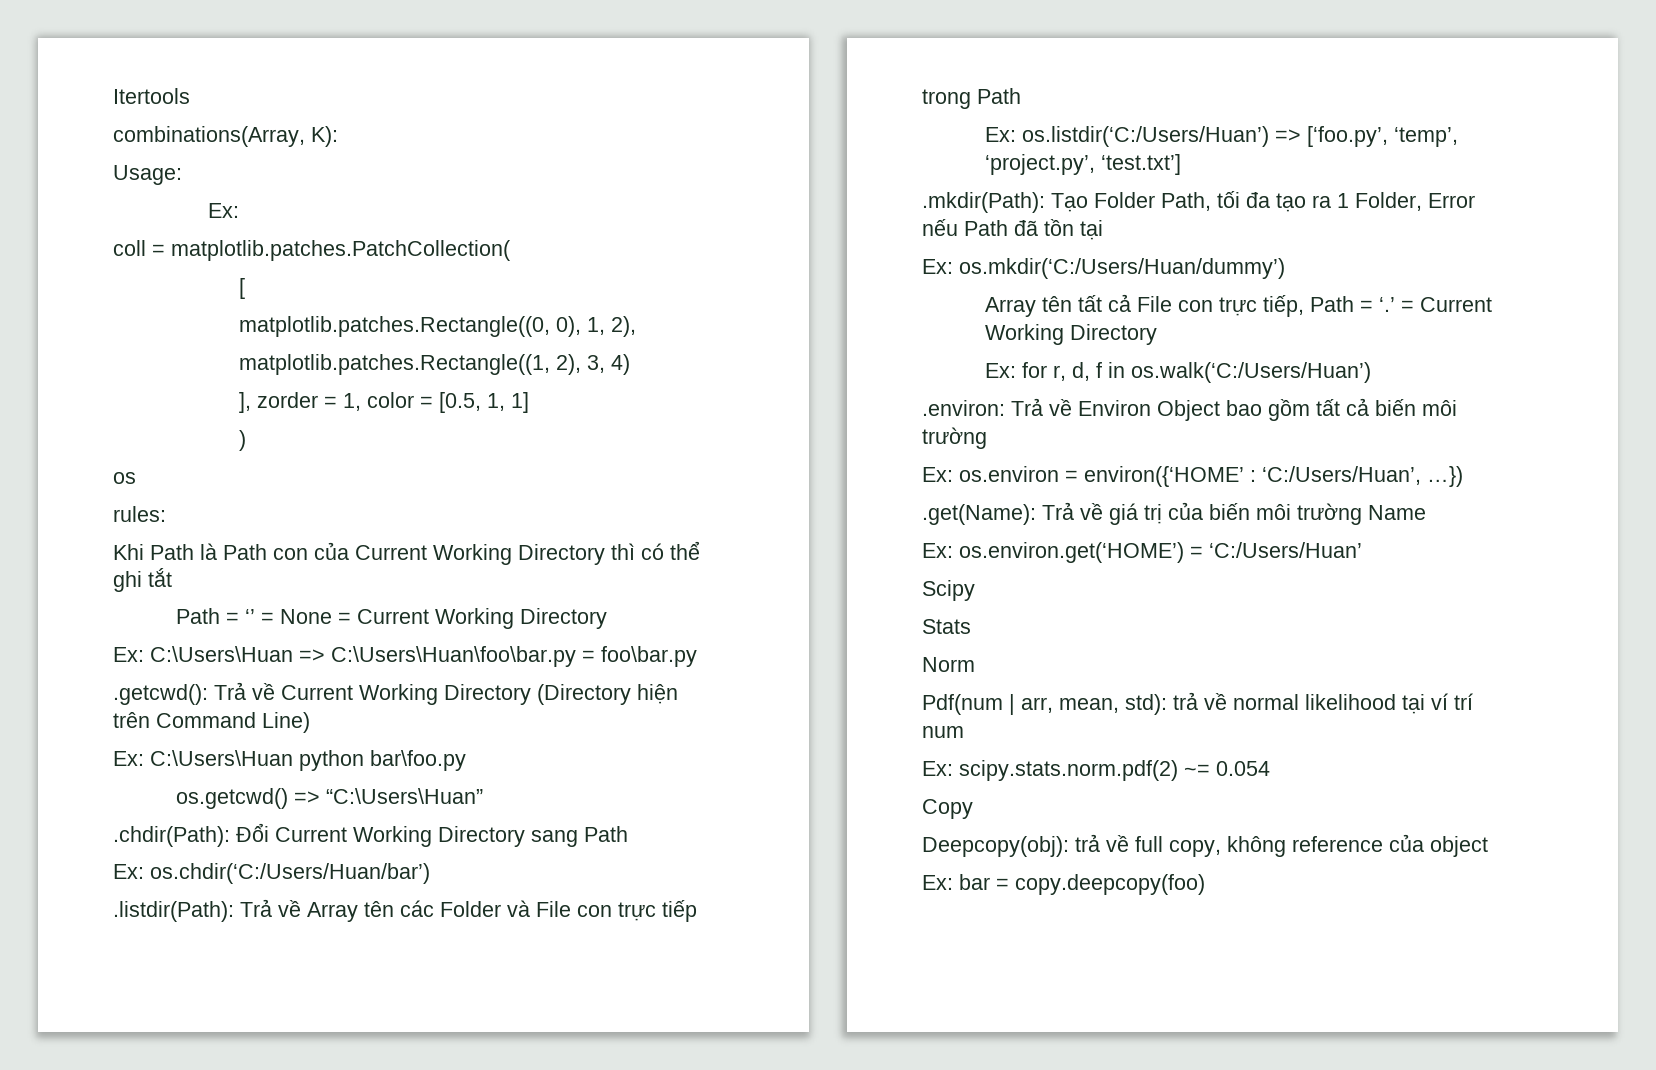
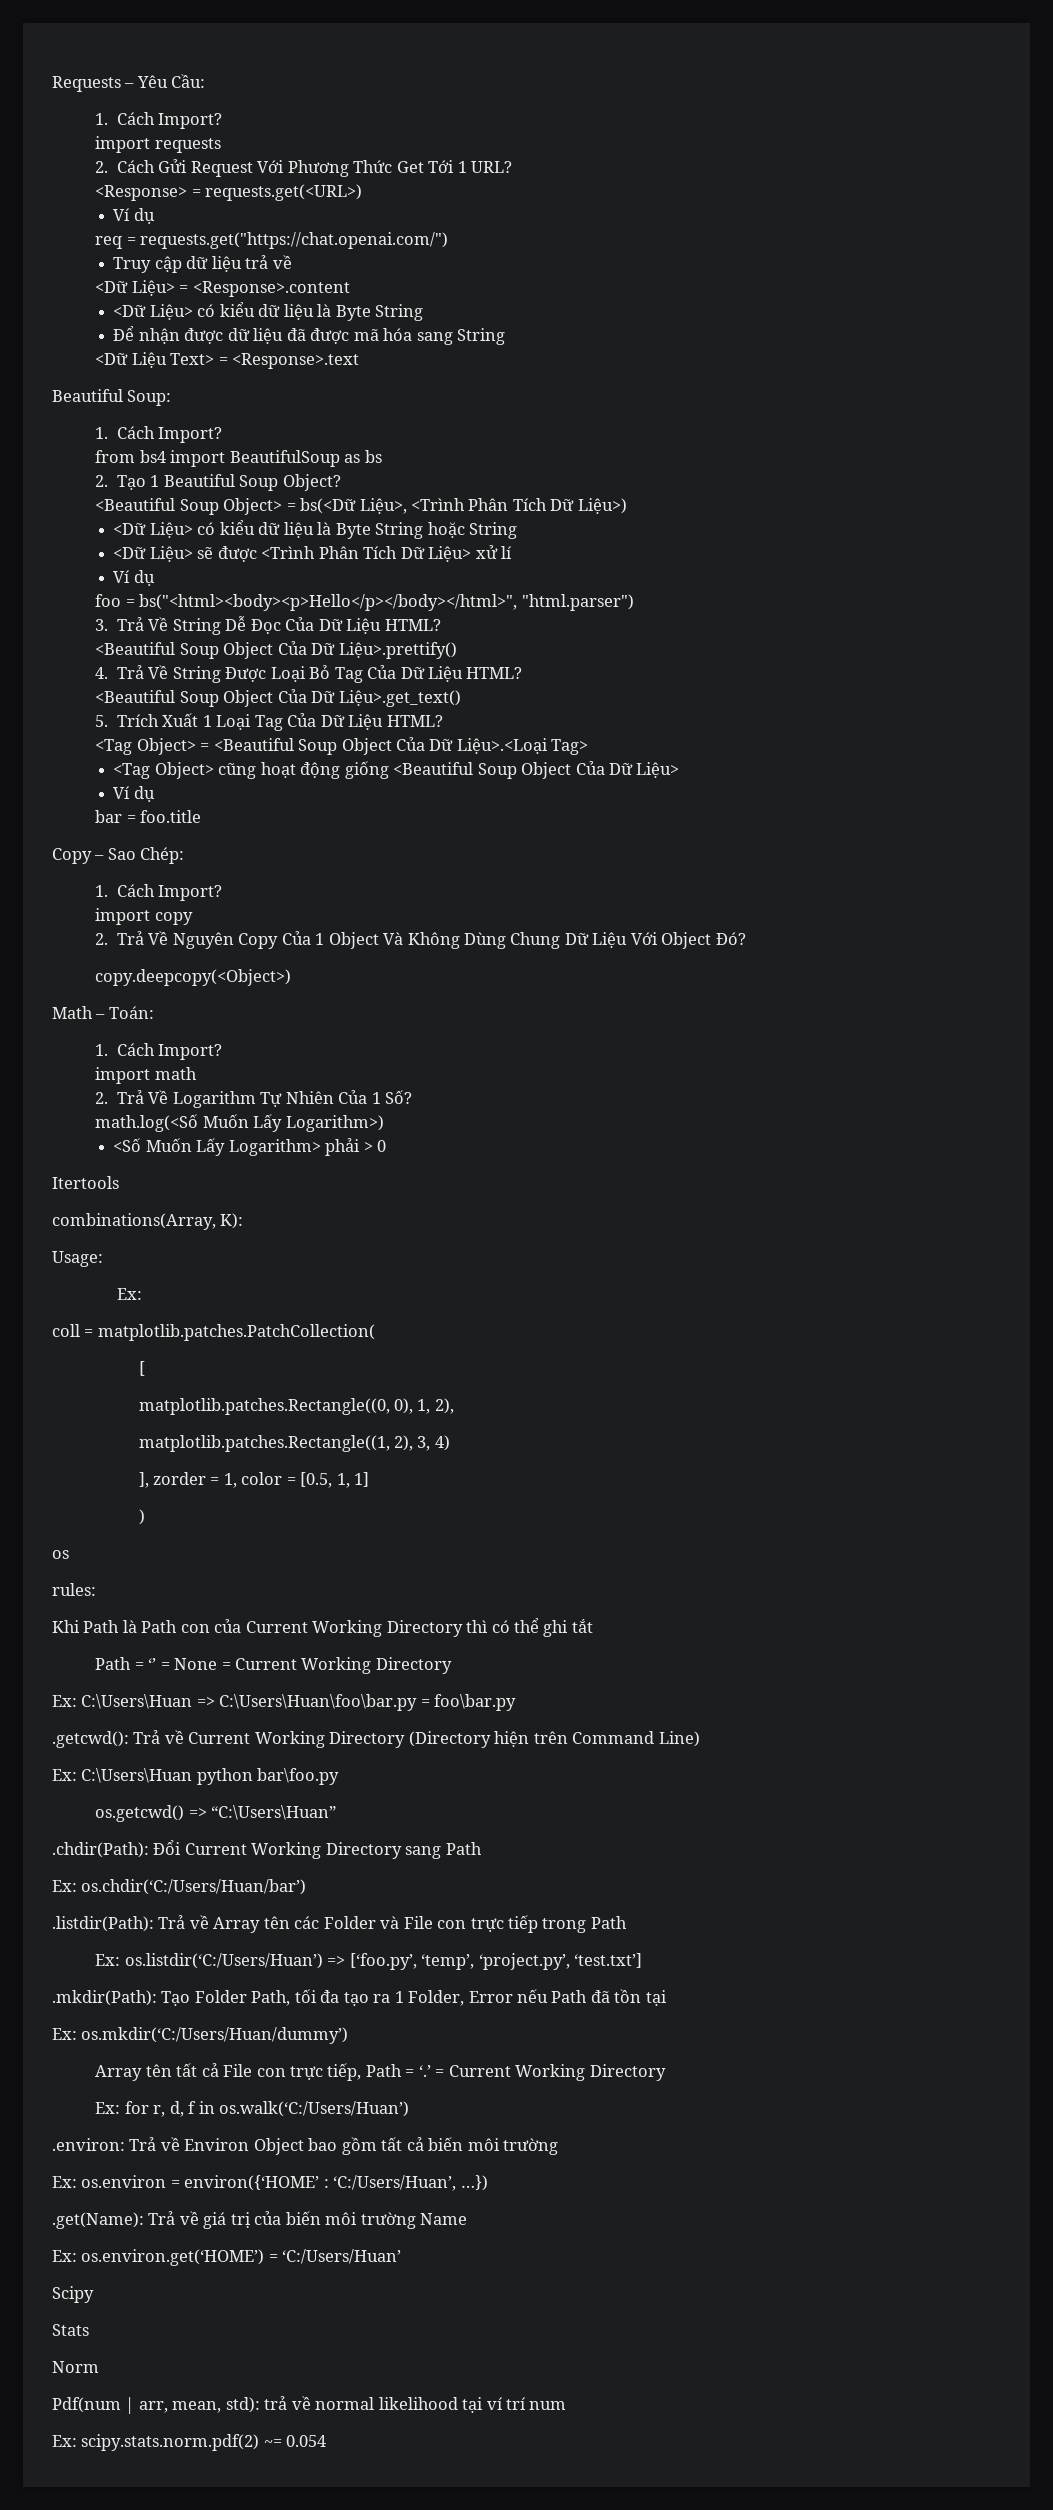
(113, 96) none -> [52,74,206,92] [95,112,223,129] [95,136,221,153] [95,159,513,177] [95,184,363,201] [113,208,155,224] [95,232,449,249] [113,255,292,273] [95,280,350,297] [113,302,424,321] [113,326,505,345] [95,352,360,369] [52,389,172,406] [95,426,223,443] [95,450,382,467] [95,474,341,491] [95,498,627,515] [113,520,517,539] [113,545,512,562] [113,570,155,586] [95,594,634,611] [95,616,441,635] [95,641,457,659] [95,665,523,683] [95,689,461,707] [95,713,443,731] [95,737,589,755] [113,761,680,779] [113,786,155,802] [95,810,202,823] [52,847,185,864] [95,884,223,901] [95,908,193,925] [95,931,746,949] [95,969,292,986] [52,1006,154,1019] [95,1043,223,1060] [95,1067,197,1084] [95,1090,413,1108] [95,1114,384,1132] [113,1138,387,1156] Requests – Yêu Cầu: // 1. Cách Import? // import requests // 2. Cách Gửi Request Với Phương Thức Get Tới 1 URL? // <Response> = requests.get(<URL>) // Ví dụ // req = requests.get("https://chat.openai.com/") // Truy cập dữ liệu trả về // <Dữ Liệu> = <Response>.content // <Dữ Liệu> có kiểu dữ liệu là Byte String // Để nhận được dữ liệu đã được mã hóa sang String // <Dữ Liệu Text> = <Response>.text // Beautiful Soup: // 1. Cách Import? // from bs4 import BeautifulSoup as bs // 2. Tạo 1 Beautiful Soup Object? // <Beautiful Soup Object> = bs(<Dữ Liệu>, <Trình Phân Tích Dữ Liệu>) // <Dữ Liệu> có kiểu dữ liệu là Byte String hoặc String // <Dữ Liệu> sẽ được <Trình Phân Tích Dữ Liệu> xử lí // Ví dụ // foo = bs("<html><body><p>Hello</p></body></html>", "html.parser") // 3. Trả Về String Dễ Đọc Của Dữ Liệu HTML? // <Beautiful Soup Object Của Dữ Liệu>.prettify() // 4. Trả Về String Được Loại Bỏ Tag Của Dữ Liệu HTML? // <Beautiful Soup Object Của Dữ Liệu>.get_text() // 5. Trích Xuất 1 Loại Tag Của Dữ Liệu HTML? // <Tag Object> = <Beautiful Soup Object Của Dữ Liệu>.<Loại Tag> // <Tag Object> cũng hoạt động giống <Beautiful Soup Object Của Dữ Liệu> // Ví dụ // bar = foo.title // Copy – Sao Chép: // 1. Cách Import? // import copy // 2. Trả Về Nguyên Copy Của 1 Object Và Không Dùng Chung Dữ Liệu Với Object Đó? // copy.deepcopy(<Object>) // Math – Toán: // 1. Cách Import? // import math // 2. Trả Về Logarithm Tự Nhiên Của 1 Số? // math.log(<Số Muốn Lấy Logarithm>) // <Số Muốn Lấy Logarithm> phải > 0 //
[922,799,973,819] [922,834,1488,857] [922,874,1205,895] // Copy // Deepcopy(obj): trả về full copy, không reference của object // Ex: bar = copy.deepcopy(foo) -> (327, 2441) none

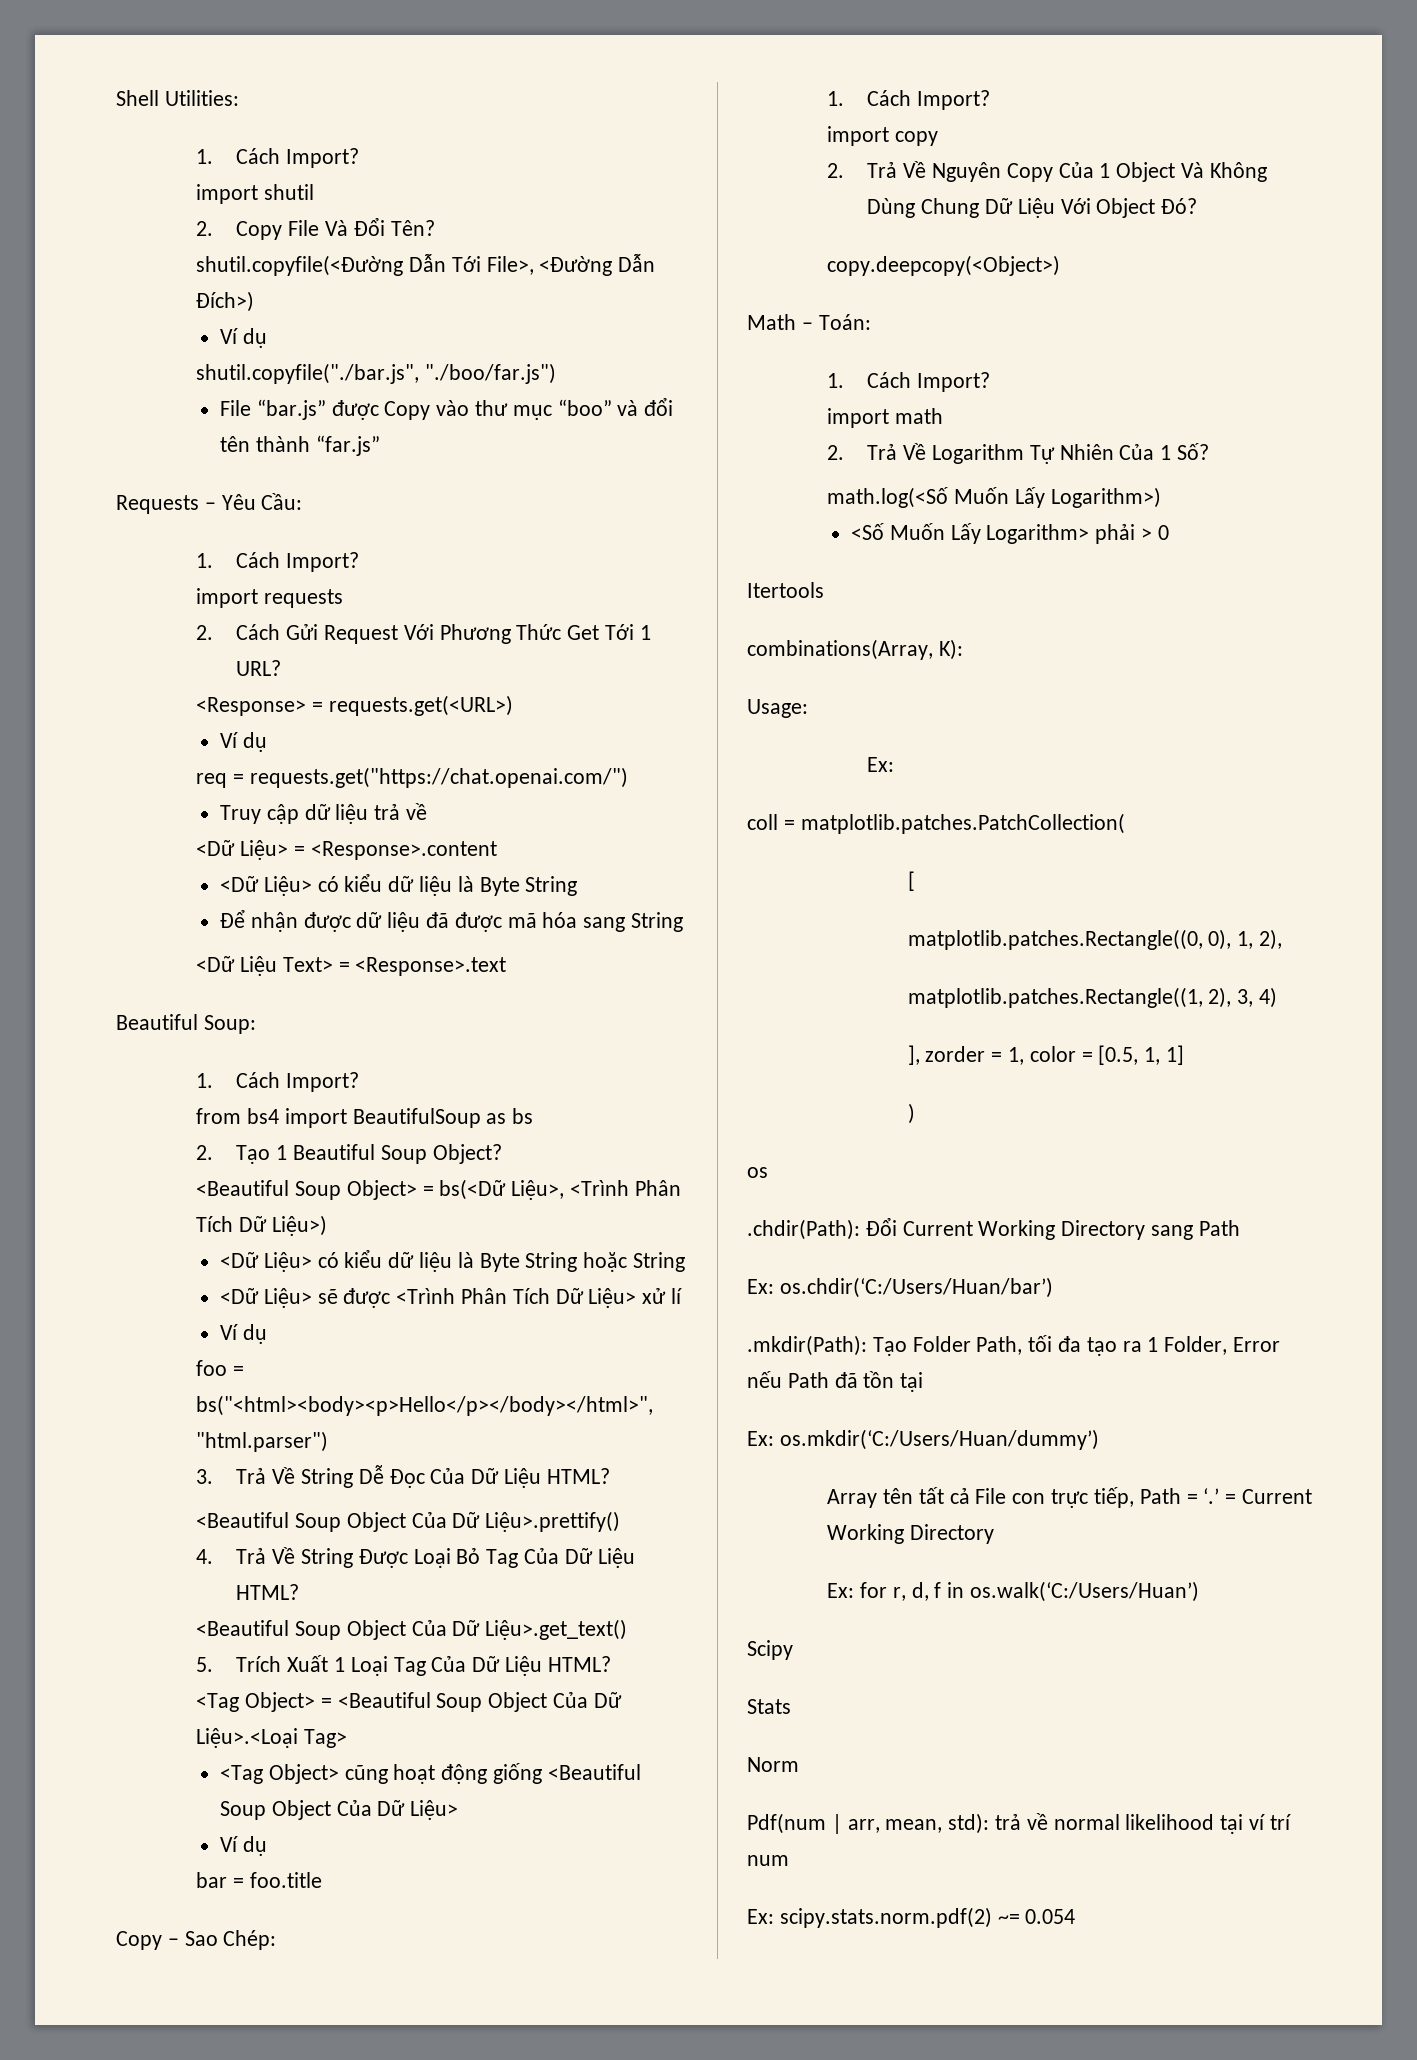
(52, 84) none -> [116,90,239,106] [196,148,360,168] [196,184,315,204] [196,218,435,240] [196,254,656,276] [196,291,255,312] [219,328,267,348] [196,363,557,384] [219,398,674,420] [219,435,380,456] Shell Utilities: // 1. Cách Import? // import shutil // 2. Copy File Và Đổi Tên? // shutil.copyfile(<Đường Dẫn Tới File>, <Đường Dẫn Đích>) // Ví dụ // shutil.copyfile("./bar.js", "./boo/far.js") // File “bar.js” được Copy vào thư mục “boo” và đổi tên thành “far.js” //
[52,1583,96,1596] [52,1618,593,1637] [95,1657,452,1674] [52,1694,517,1711] [52,1730,700,1748] [52,1768,340,1785] [95,1805,337,1822] // rules: // Khi Path là Path con của Current Working Directory thì có thể ghi tắt // Path = ‘’ = None = Current Working Directory // Ex: C:\Users\Huan => C:\Users\Huan\foo\bar.py = foo\bar.py // .getcwd(): Trả về Current Working Directory (Directory hiện trên Command Line) // Ex: C:\Users\Huan python bar\foo.py // os.getcwd() => “C:\Users\Huan” -> (768, 1172) none
[52,1915,627,1933] [95,1953,643,1970] // .listdir(Path): Trả về Array tên các Folder và File con trực tiếp trong Path // Ex: os.listdir(‘C:/Users/Huan’) => [‘foo.py’, ‘temp’, ‘project.py’, ‘test.txt’] -> (1053, 1287) none
[52,2137,559,2155] [52,2175,488,2191] [52,2211,468,2229] [52,2249,402,2266] // .environ: Trả về Environ Object bao gồm tất cả biến môi trường // Ex: os.environ = environ({‘HOME’ : ‘C:/Users/Huan’, …}) // .get(Name): Trả về giá trị của biến môi trường Name // Ex: os.environ.get(‘HOME’) = ‘C:/Users/Huan’ -> (1200, 1591) none

